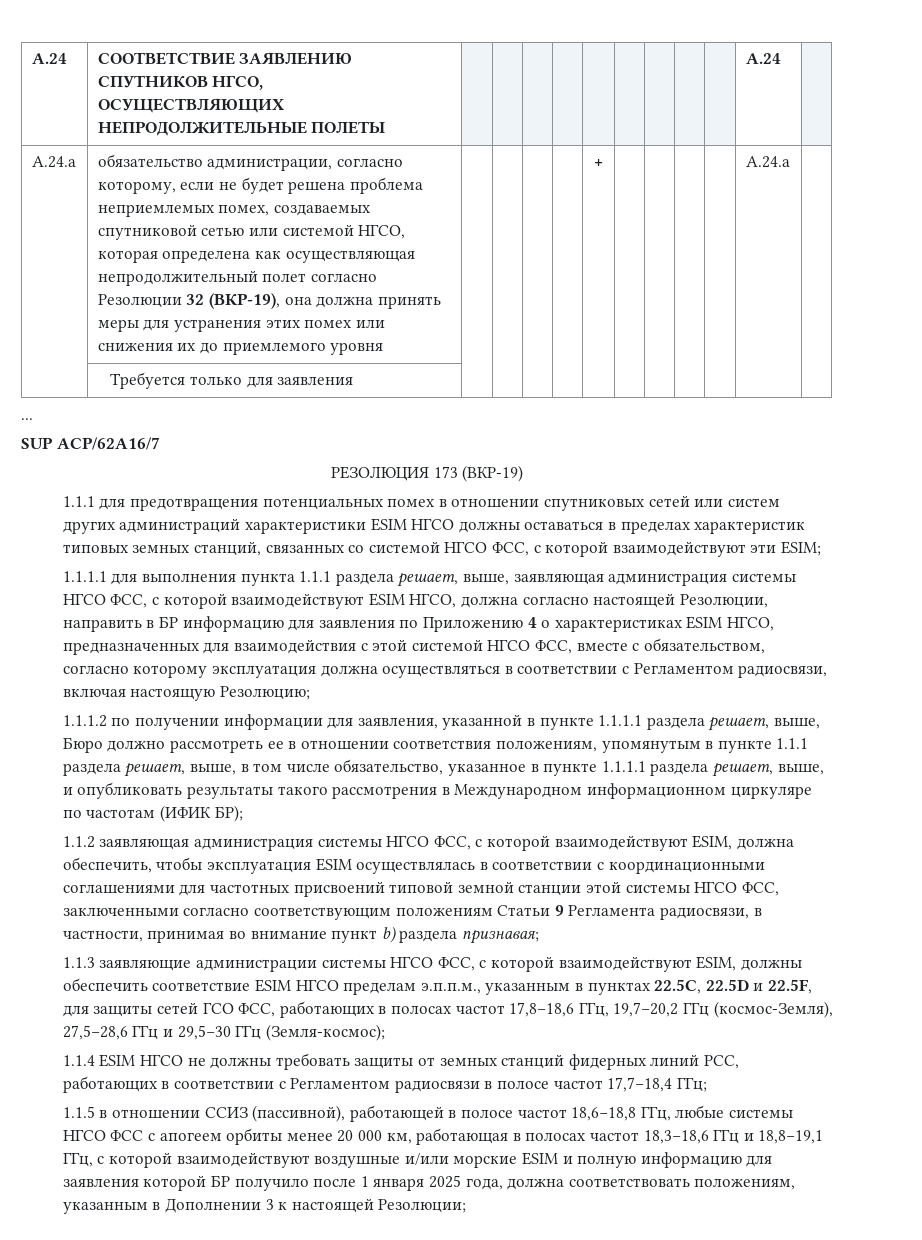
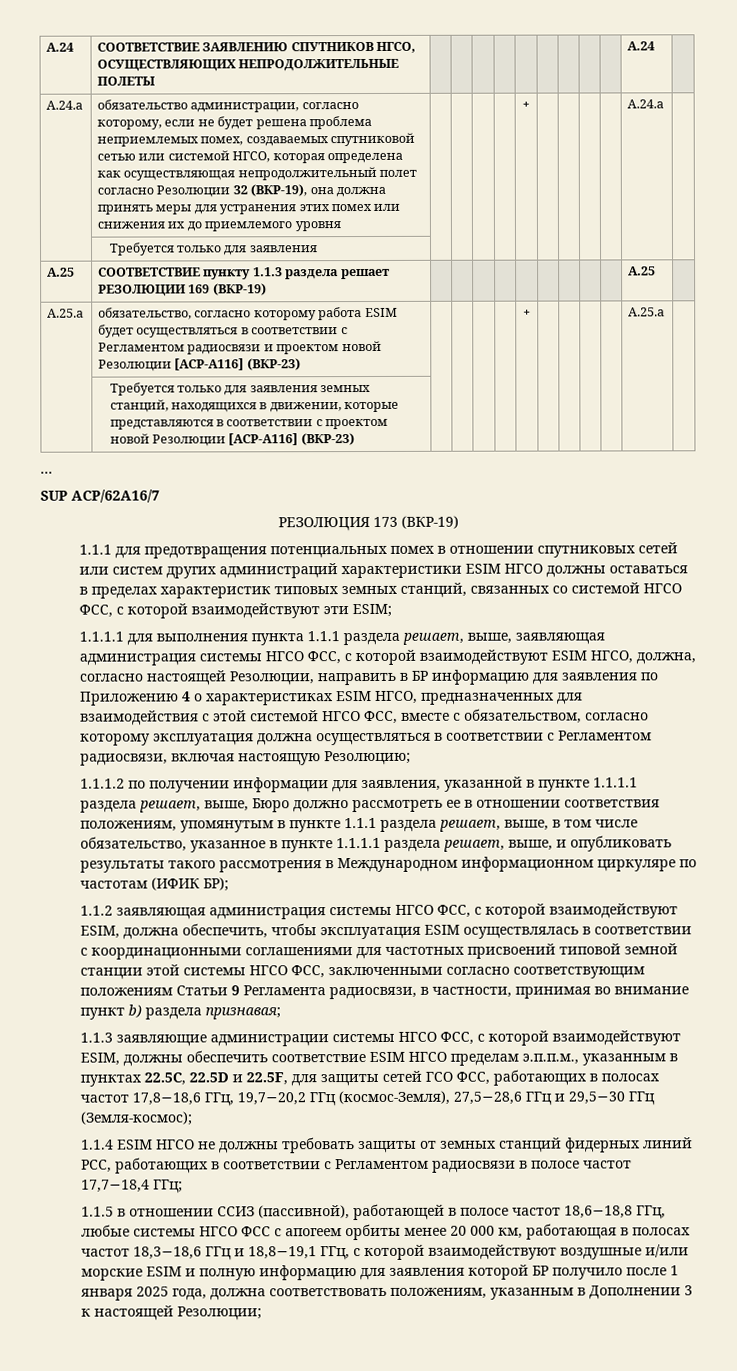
(354, 380) none -> [47,267,76,277] [98,267,390,280] [98,283,267,297] [628,266,657,276] [47,308,85,318] [98,307,398,321] [98,324,348,338] [98,340,382,355] [98,358,301,372] [523,309,531,317] [628,307,666,317] [109,382,372,396] [109,399,400,413] [109,418,389,430] [109,433,355,447] // A.25 | СООТВЕТСТВИЕ пункту 1.1.3 раздела решает РЕЗОЛЮЦИИ 169 (ВКР-19) | | | | | | | | | | A.25 | // A.25.a | обязательство, согласно которому работа ESIM будет осуществляться в соответствии с Регламентом радиосвязи и проектом новой Резолюции [ACP-A116] (ВКР-23) | | | | | + | | | | | A.25.a | // | Требуется только для заявления земных станций, находящихся в движении, которые представляются в соответствии с проектом новой Резолюции [ACP-A116] (ВКР-23) | | | | | | | | | | |
[460,596,518,608] должна -> [635,652,696,665] должна,

